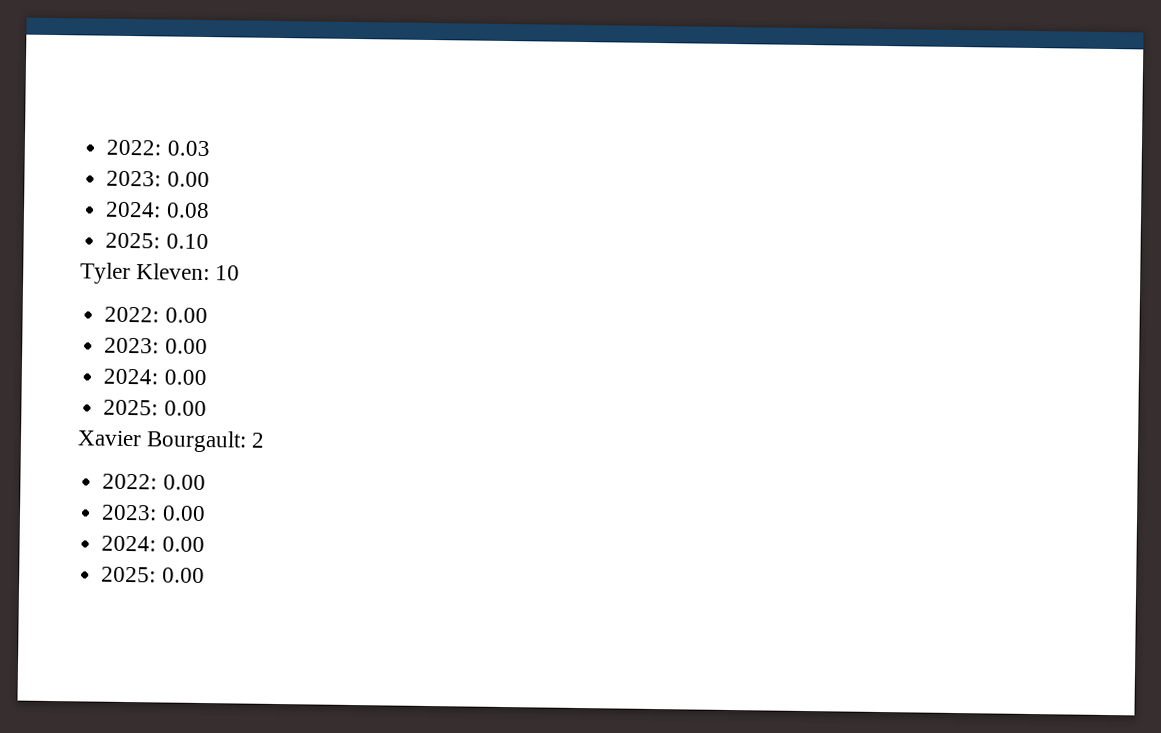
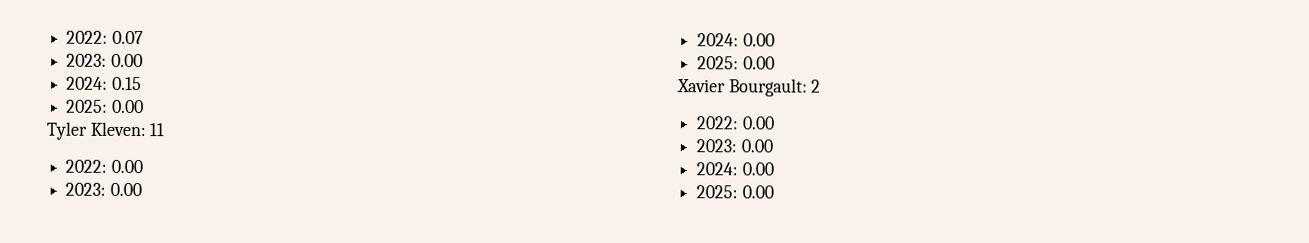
[106,139,210,157] [106,170,210,188] [105,201,210,219] [105,232,209,250] 2022: 0.03 // 2023: 0.00 // 2024: 0.08 // 2025: 0.10 -> [66,30,144,45] [66,53,143,68] [66,76,142,91] [66,99,144,114] 2022: 0.07 // 2023: 0.00 // 2024: 0.15 // 2025: 0.00
[215,265,241,281] 10 -> [149,123,165,137] 11

